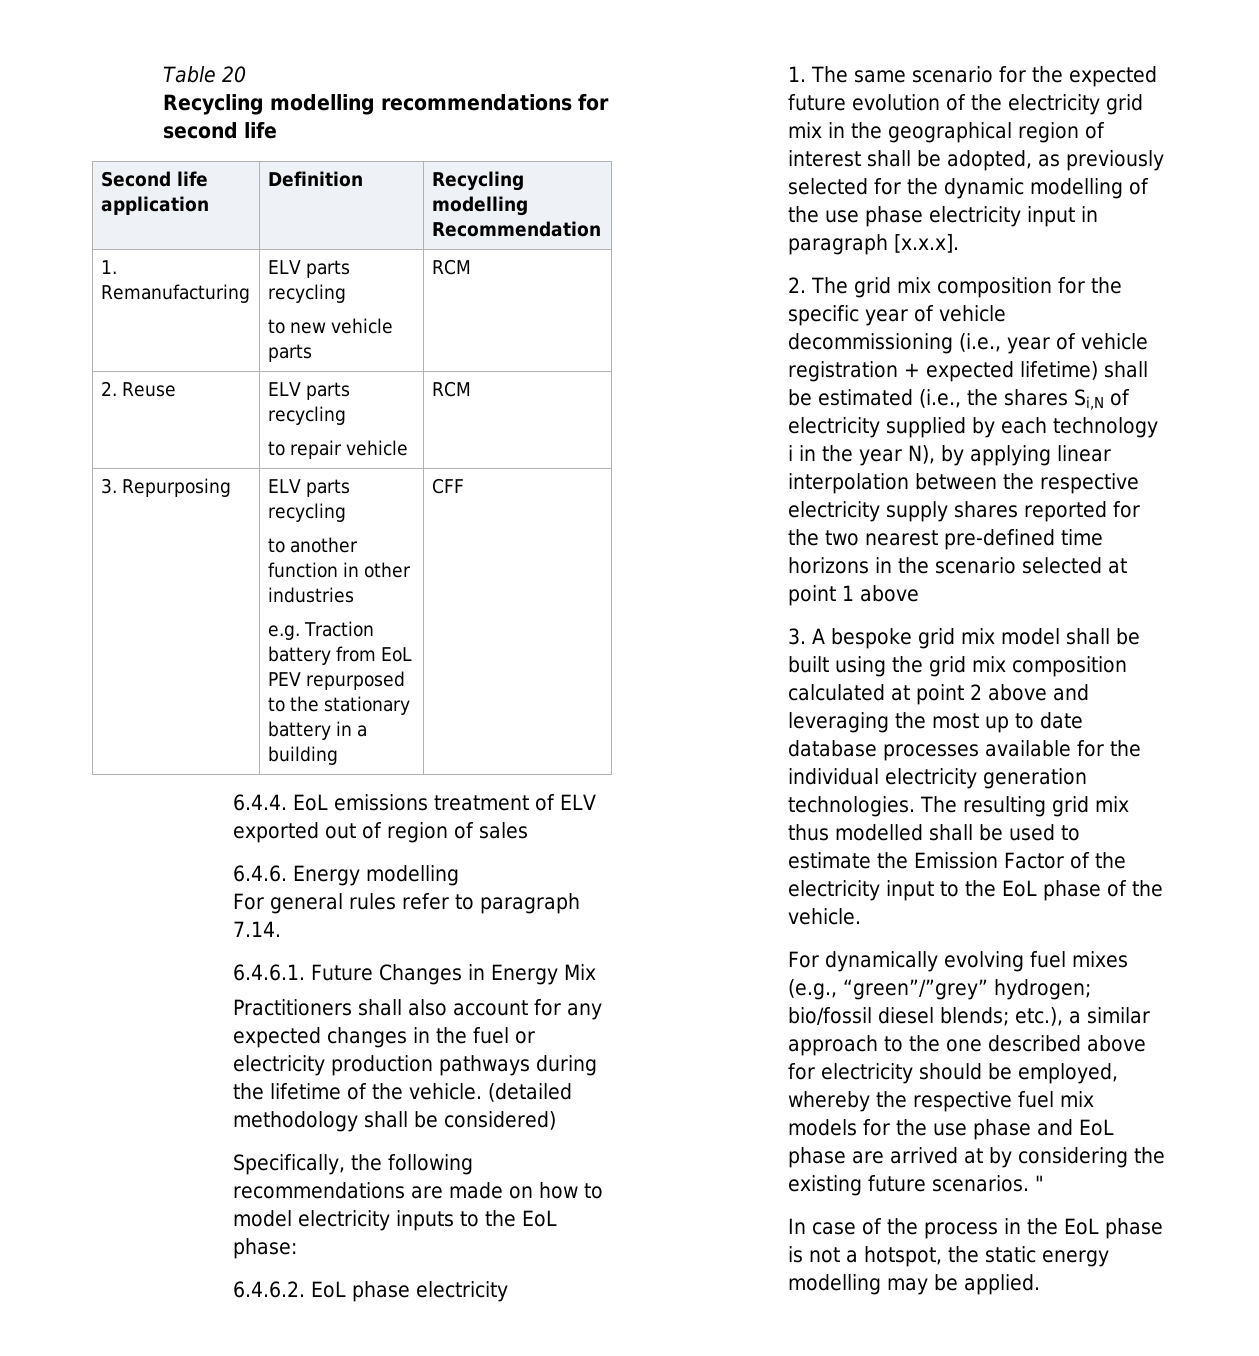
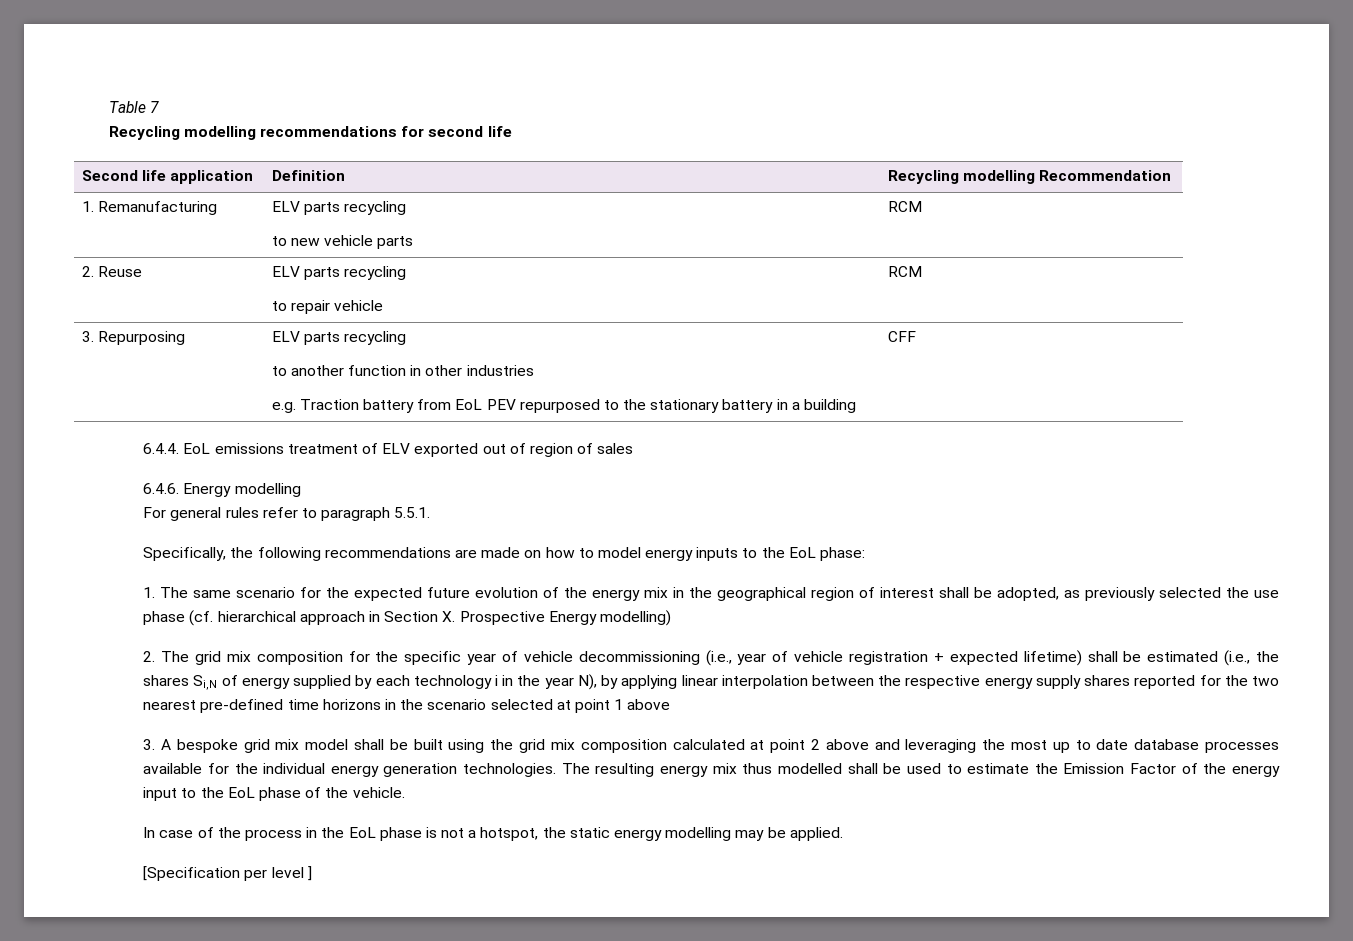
[221,66,246,83] 20 -> [149,101,159,113] 7
[233,921,282,937] [233,964,597,985] [233,999,603,1020] [233,1027,536,1048] [233,1055,598,1076] [233,1083,573,1102] [233,1111,557,1132] 7.14. // 6.4.6.1. Future Changes in Energy Mix // Practitioners shall also account for any expected changes in the fuel or electricity production pathways during the lifetime of the vehicle. (detailed methodology shall be considered) -> [394,507,431,518] 5.5.1.
[298,1210,391,1231] electricity -> [645,549,694,561] energy
[233,1281,509,1302] // 6.4.6.2. EoL phase electricity -> (865, 554) none
[1008,94,1144,115] electricity grid -> [592,589,641,601] energy
[874,178,1150,199] [788,206,1099,227] [788,234,960,255] for the dynamic modelling of the use phase electricity input in paragraph [x.x.x]. -> [1226,587,1280,598] [143,610,671,626] the use phase (cf. hierarchical approach in Section X. Prospective Energy modelling)
[788,417,881,438] electricity -> [241,677,290,689] energy
[788,501,881,522] electricity -> [984,677,1033,689] energy
[885,768,978,789] electricity -> [330,765,379,777] energy
[1052,796,1090,817] grid -> [659,765,708,777] energy
[788,880,881,901] electricity -> [1232,765,1280,777] energy
[788,951,1129,972] [788,979,1092,1000] [788,1007,1151,1026] [788,1035,1147,1056] [788,1063,1119,1084] [788,1091,1095,1112] [788,1119,1115,1140] [788,1147,1166,1168] [788,1175,1045,1196] // For dynamically evolving fuel mixes (e.g., “green”/”grey” hydrogen; bio/fossil diesel blends; etc.), a similar approach to the one described above for electricity should be employed, whereby the respective fuel mix models for the use phase and EoL phase are arrived at by considering the existing future scenarios. " -> (405, 792) none
(1041, 1284) none -> [143,866,312,881] // [Specification per level ]

